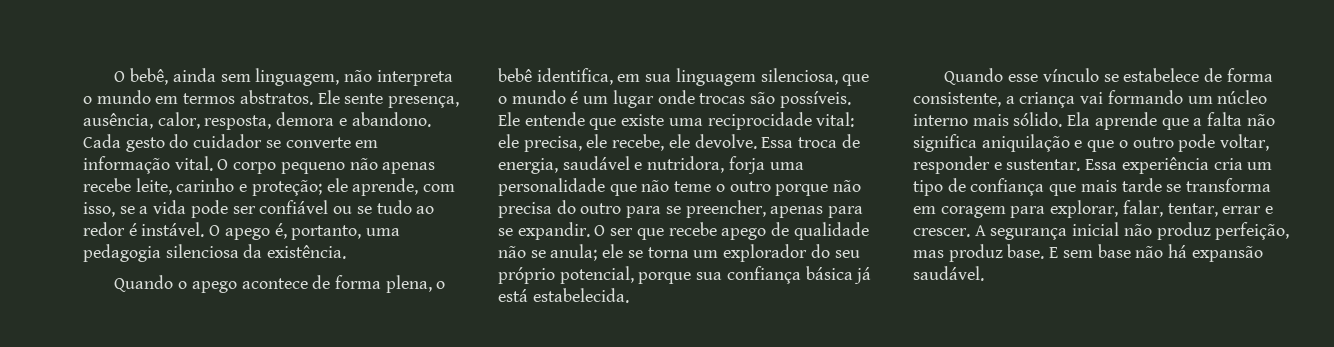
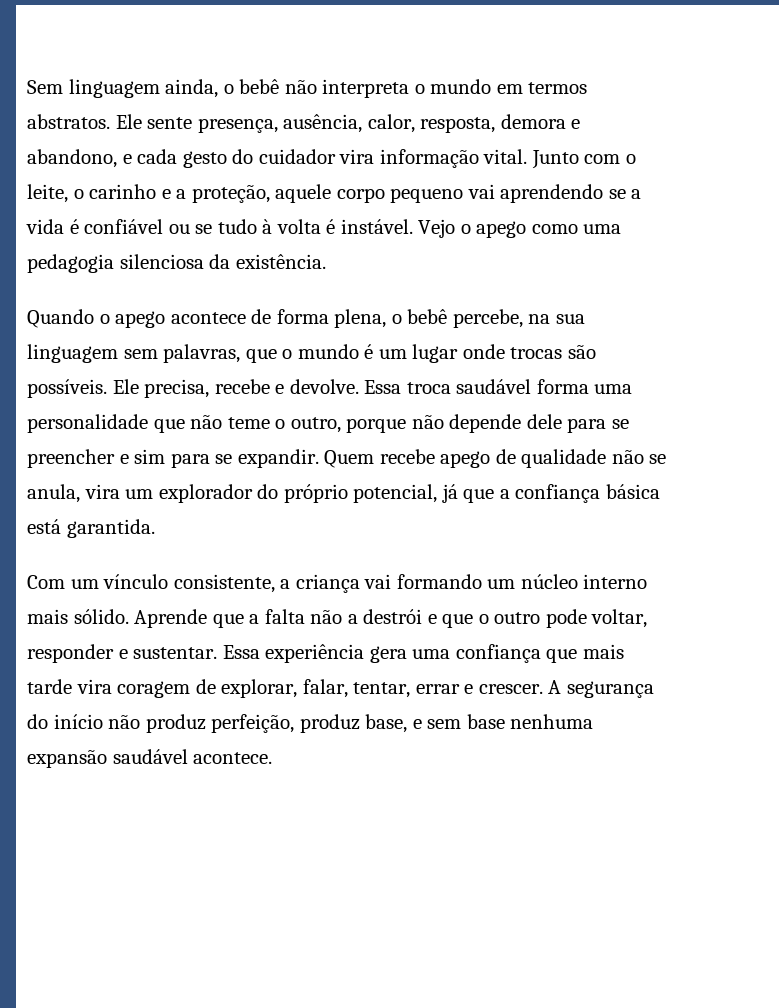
[114,68,340,86] O bebê, ainda sem linguagem, -> [27,79,280,98] Sem linguagem ainda, o bebê
[351,112,431,127] [83,134,379,152] [83,156,436,174] [83,178,456,196] [83,202,115,217] abandono. Cada gesto do cuidador se converte em informação vital. O corpo pequeno não apenas recebe leite, carinho e proteção; ele aprende, com isso, -> [27,149,636,169] [27,184,604,203] abandono, e cada gesto do cuidador vira informação vital. Junto com o leite, o carinho e a proteção, aquele corpo pequeno vai aprendendo
[190,200,256,218] pode ser -> [69,219,79,234] é
[416,206,435,214] [83,222,362,240] ao redor é instável. O apego é, portanto, -> [262,219,578,238] à volta é instável. Vejo o apego como
[536,68,838,86] identifica, em sua linguagem silenciosa, -> [452,309,585,328] [27,344,241,363] percebe, na sua linguagem sem palavras,
[524,112,855,130] [498,134,860,152] [498,156,765,174] entende que existe uma reciprocidade vital: ele precisa, ele recebe, ele devolve. Essa troca de energia, saudável e nutridora, forja -> [144,379,589,398] precisa, recebe e devolve. Essa troca saudável forma
[729,181,771,192] outro -> [290,417,341,433] outro,
[498,200,864,218] [498,222,664,240] precisa do outro para se preencher, apenas para se expandir. O ser que -> [449,414,629,433] [27,449,375,468] depende dele para se preencher e sim para se expandir. Quem
[550,244,689,261] anula; ele se torna -> [27,484,120,503] anula, vira
[834,250,860,258] seu -> (279, 491) none
[638,266,872,284] [498,288,629,303] [944,68,1273,85] porque sua confiança básica já está estabelecida. // Quando esse vínculo se estabelece de forma -> [441,484,660,503] [27,519,155,538] [27,574,169,589] já que a confiança básica está garantida. // Com um vínculo
[1067,112,1157,130] Ela aprende -> [134,609,208,628] Aprende
[913,134,1070,152] significa aniquilação -> [347,609,423,624] a destrói
[1213,158,1273,170] [913,178,1272,196] [913,206,1046,218] cria um tipo de confiança que mais tarde se transforma em coragem para -> [369,644,624,663] [27,679,216,698] gera uma confiança que mais tarde vira coragem de
[1072,222,1120,236] inicial -> [27,714,103,729] do início
[913,244,1263,262] [913,266,984,281] mas produz base. E sem base não há expansão saudável. -> [299,714,594,733] [27,749,273,768] produz base, e sem base nenhuma expansão saudável acontece.

